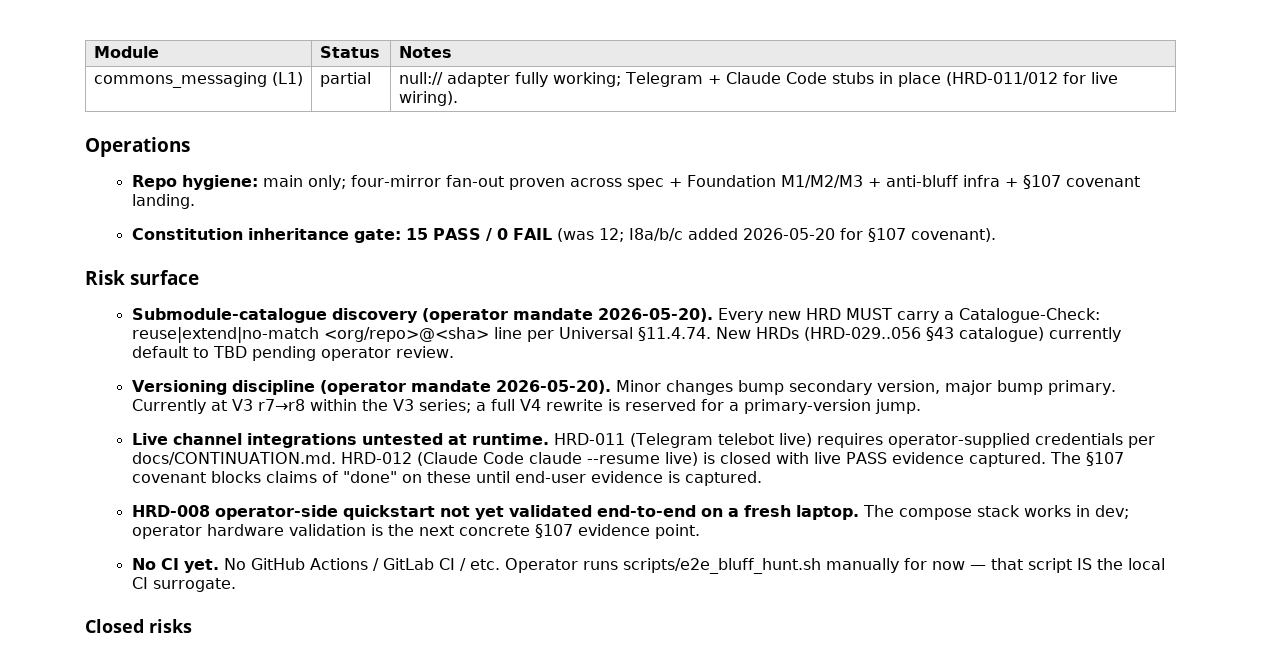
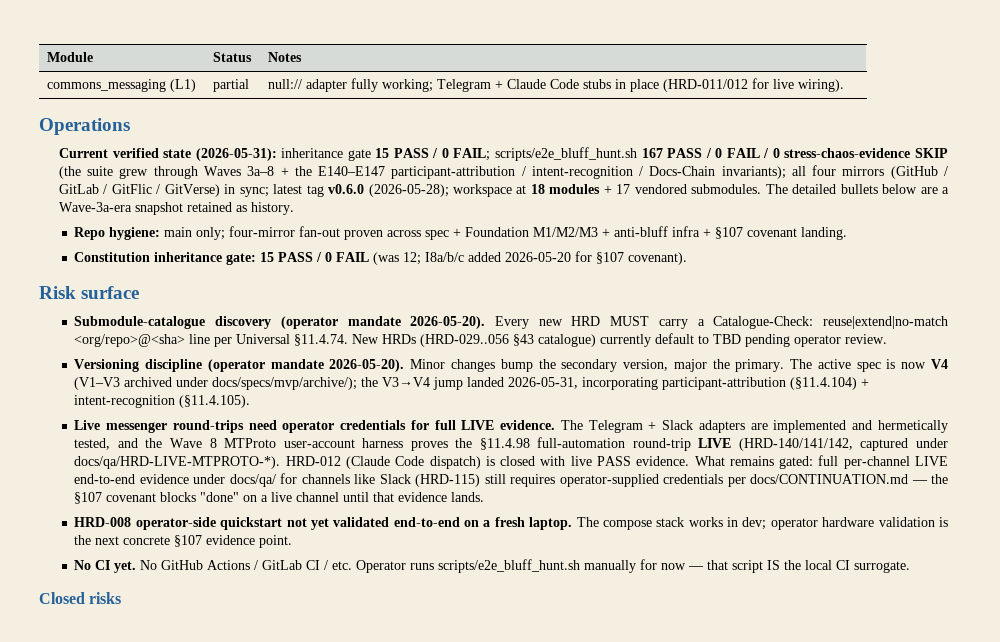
(190, 147) none -> [58,147,948,161] [58,165,948,179] [58,184,950,197] [58,202,294,215] // Current verified state (2026-05-31): inheritance gate 15 PASS / 0 FAIL; scripts/e2e_bluff_hunt.sh 167 PASS / 0 FAIL / 0 stress-chaos-evidence SKIP (the suite grew through Waves 3a–8 + the E140–E147 participant-attribution / intent-recognition / Docs-Chain invariants); all four mirrors (GitHub / GitLab / GitFlic / GitVerse) in sync; latest tag v0.6.0 (2026-05-28); workspace at 18 modules + 17 vendored submodules. The detailed bullets below are a Wave-3a-era snapshot retained as history.
(784, 387) none -> [538,359,556,369] the
[996,380,1116,395] [131,399,921,414] [131,433,1155,448] [131,452,698,466] bump primary. Currently at V3 r7→r8 within the V3 series; a full V4 rewrite is reserved for a primary-version jump. // Live channel integrations untested at runtime. HRD-011 (Telegram telebot live) requires operator-supplied credentials per docs/CONTINUATION.md. HRD-012 (Claude Code claude --resume live) -> [712,359,949,372] [74,377,870,390] [74,395,251,408] [74,420,949,433] [74,437,948,451] [74,456,481,469] the primary. The active spec is now V4 (V1–V3 archived under docs/specs/mvp/archive/); the V3→V4 jump landed 2026-05-31, incorporating participant-attribution (§11.4.104) + intent-recognition (§11.4.105). // Live messenger round-trips need operator credentials for full LIVE evidence. The Telegram + Slack adapters are implemented and hermetically tested, and the Wave 8 MTProto user-account harness proves the §11.4.98 full-automation round-trip LIVE (HRD-140/141/142, captured under docs/qa/HRD-LIVE-MTPROTO-*). HRD-012 (Claude Code dispatch)
[891,452,1124,467] [131,471,762,486] evidence captured. The §107 covenant blocks claims of "done" on these until end-user evidence is captured. -> [636,455,949,469] [74,473,949,487] [74,492,485,504] evidence. What remains gated: full per-channel LIVE end-to-end evidence under docs/qa/ for channels like Slack (HRD-115) still requires operator-supplied credentials per docs/CONTINUATION.md — the §107 covenant blocks "done" on a live channel until that evidence lands.

